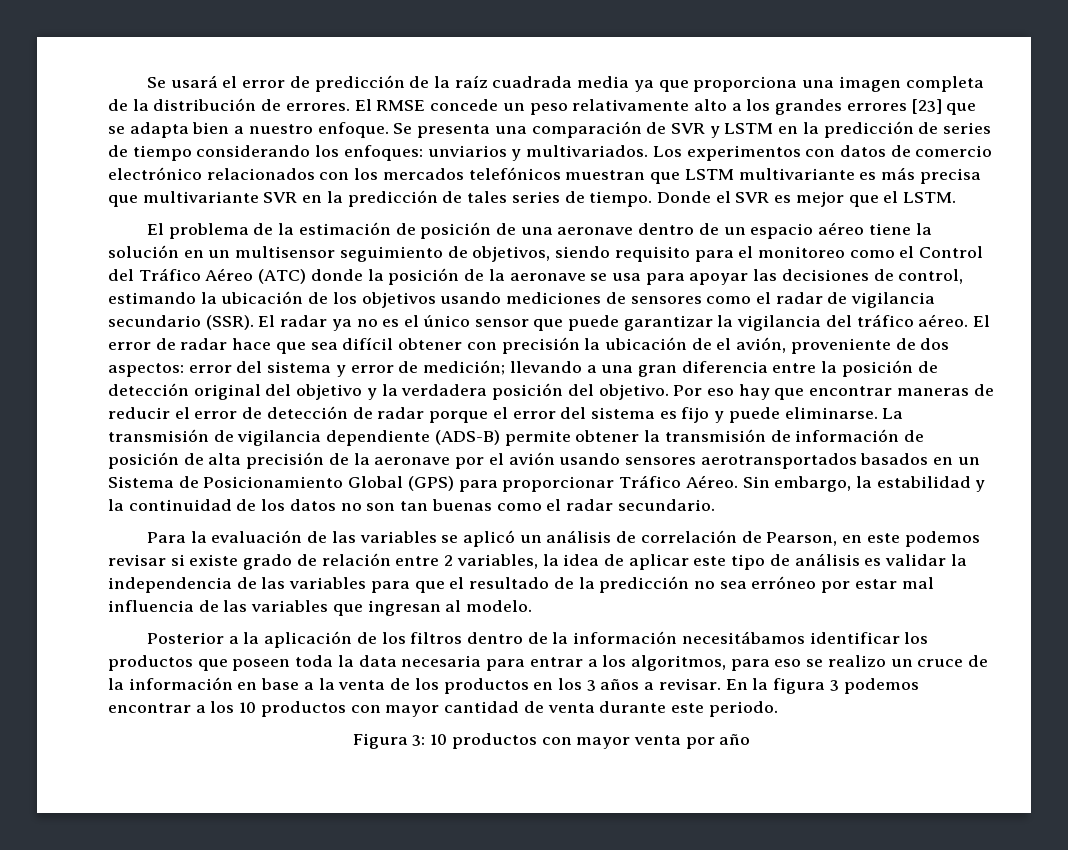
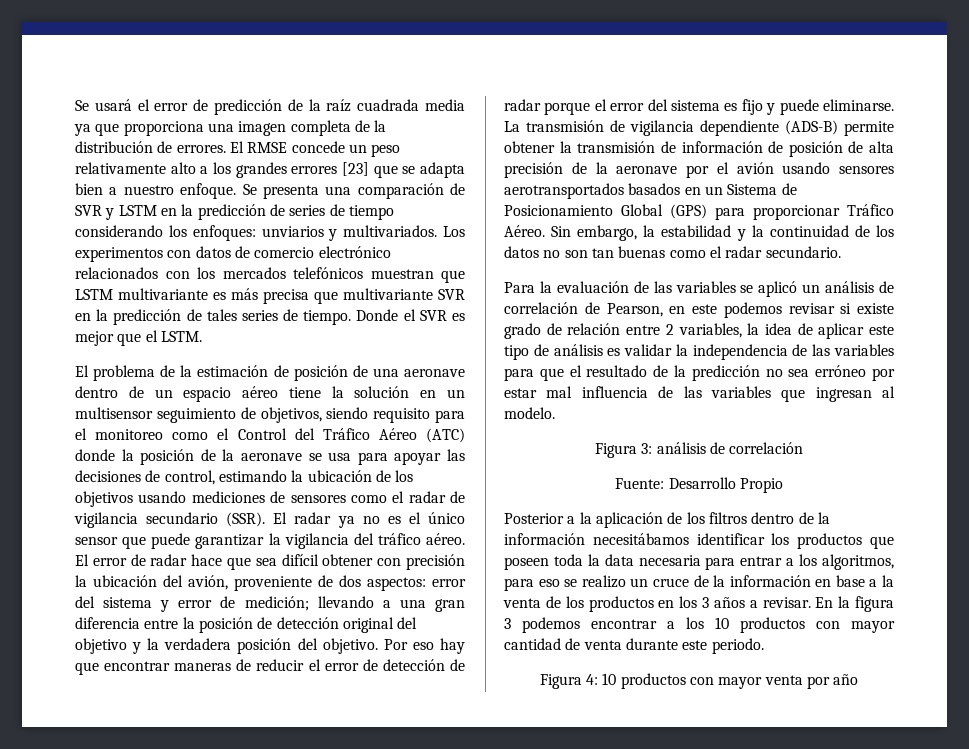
[691,338,732,350] de el -> [163,575,183,587] del
(533, 606) none -> [594,442,804,458] [615,477,783,493] // Figura 3: análisis de correlación // Fuente: Desarrollo Propio
[412,735,426,746] 3: -> [586,674,599,685] 4:

